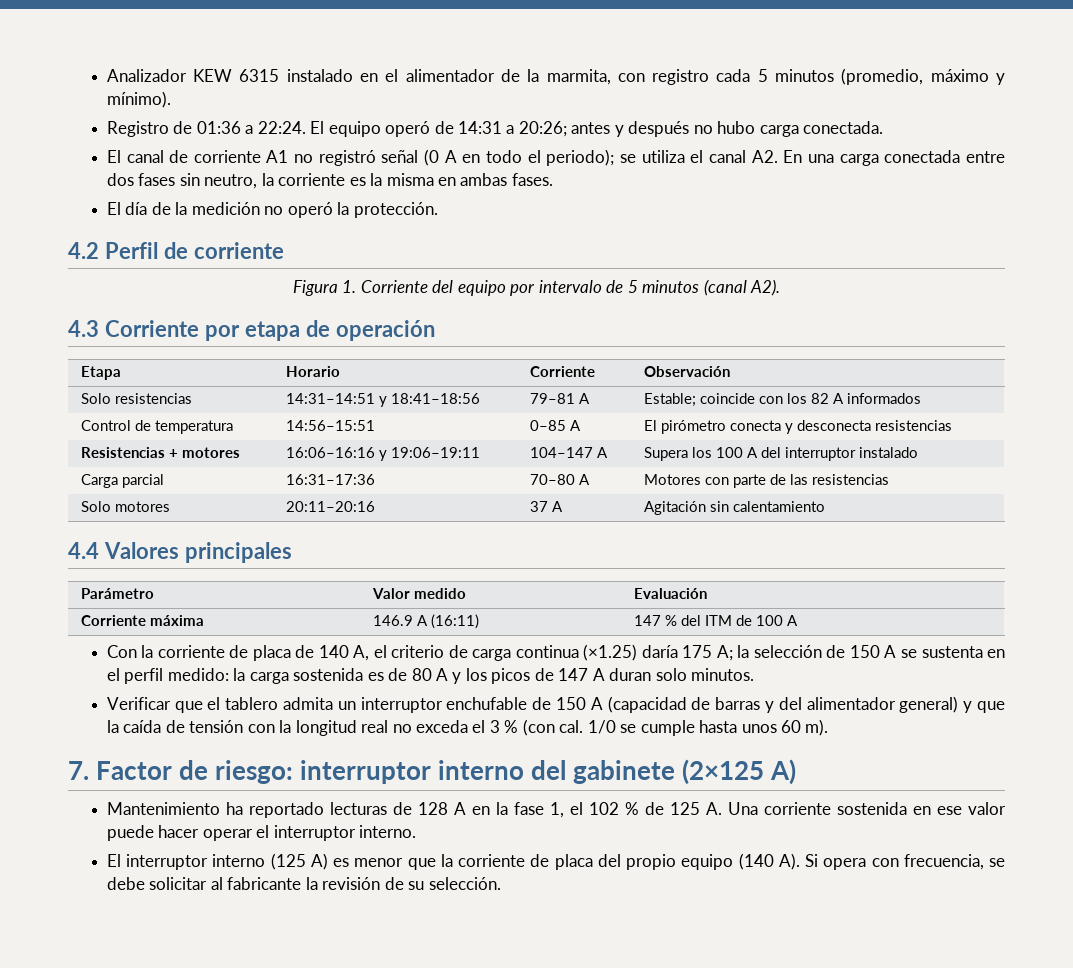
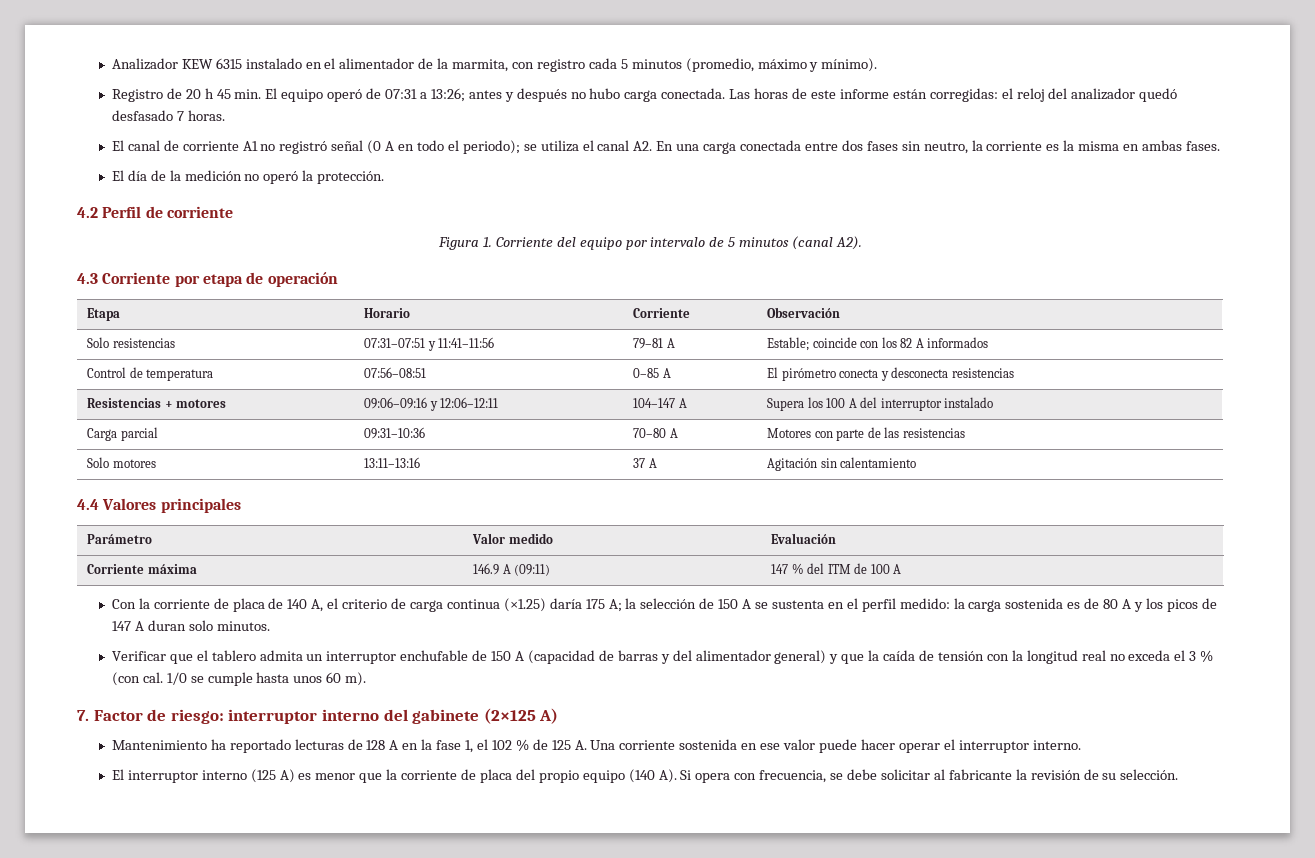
[196,121,306,134] 01:36 a 22:24. -> [185,88,262,99] 20 h 45 min.
[457,121,567,137] 14:31 a 20:26; -> [385,88,465,102] 07:31 a 13:26;
(884, 127) none -> [729,88,1178,102] [111,110,225,121] Las horas de este informe están corregidas: el reloj del analizador quedó desfasado 7 horas.
[285,393,480,407] 14:31–14:51 y 18:41–18:56 -> [364,337,495,351] 07:31–07:51 y 11:41–11:56
[285,420,375,431] 14:56–15:51 -> [364,367,427,378] 07:56–08:51
[285,447,480,461] 16:06–16:16 y 19:06–19:11 -> [364,397,499,411] 09:06–09:16 y 12:06–12:11
[285,474,375,485] 16:31–17:36 -> [364,427,426,439] 09:31–10:36
[285,501,375,512] 20:11–20:16 -> [364,457,421,468] 13:11–13:16
[430,614,479,629] (16:11) -> [514,564,551,576] (09:11)

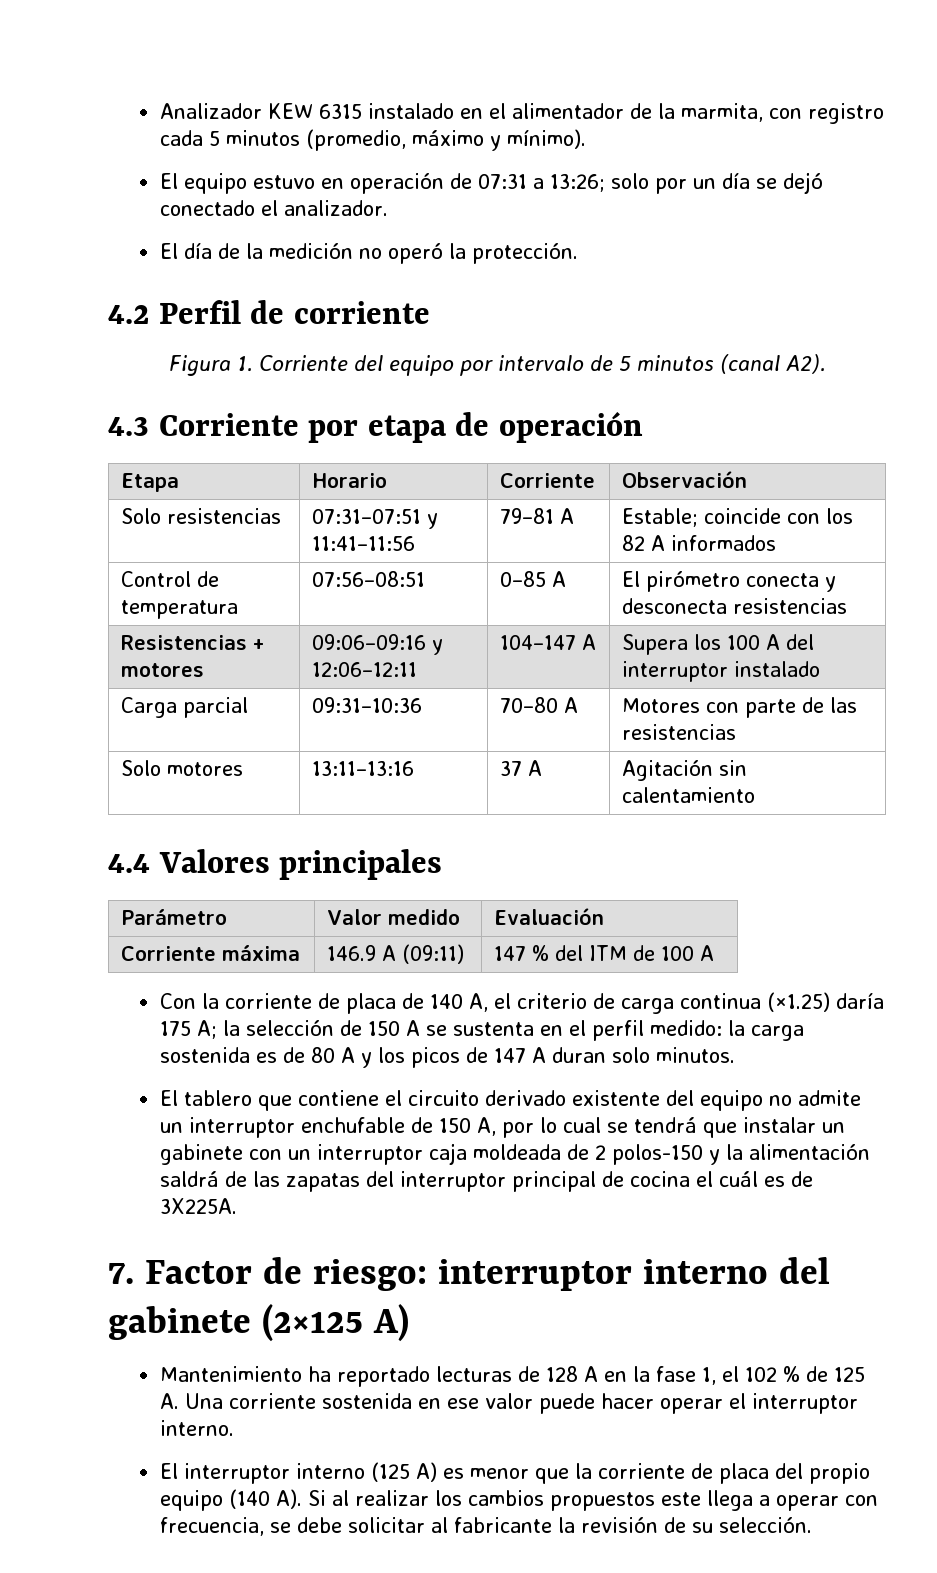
[111,88,1178,102] [111,110,225,121] [111,140,1220,154] Registro de 20 h 45 min. El equipo operó de 07:31 a 13:26; antes y después no hubo carga conectada. Las horas de este informe están corregidas: el reloj del analizador quedó desfasado 7 horas. // El canal de corriente A1 no registró señal (0 A en todo el periodo); se utiliza el canal A2. En una carga conectada entre dos fases sin neutro, la corriente es la misma en ambas fases. -> [159,172,823,194] [159,200,388,216] El equipo estuvo en operación de 07:31 a 13:26; solo por un día se dejó conectado el analizador.
[111,650,303,664] Verificar que el tablero admita -> [159,1090,861,1111] El tablero que contiene el circuito derivado existente del equipo no admite
[515,650,1214,664] [111,672,367,686] A (capacidad de barras y del alimentador general) y que la caída de tensión con la longitud real no exceda el 3 % (con cal. 1/0 se cumple hasta unos 60 m). -> [476,1117,845,1138] [159,1143,870,1165] [159,1171,813,1192] [159,1198,237,1214] A, por lo cual se tendrá que instalar un gabinete con un interruptor caja moldeada de 2 polos-150 y la alimentación saldrá de las zapatas del interruptor principal de cocina el cuál es de 3X225A.
[695,773,731,783] opera -> [331,1490,839,1511] al realizar los cambios propuestos este llega a operar

